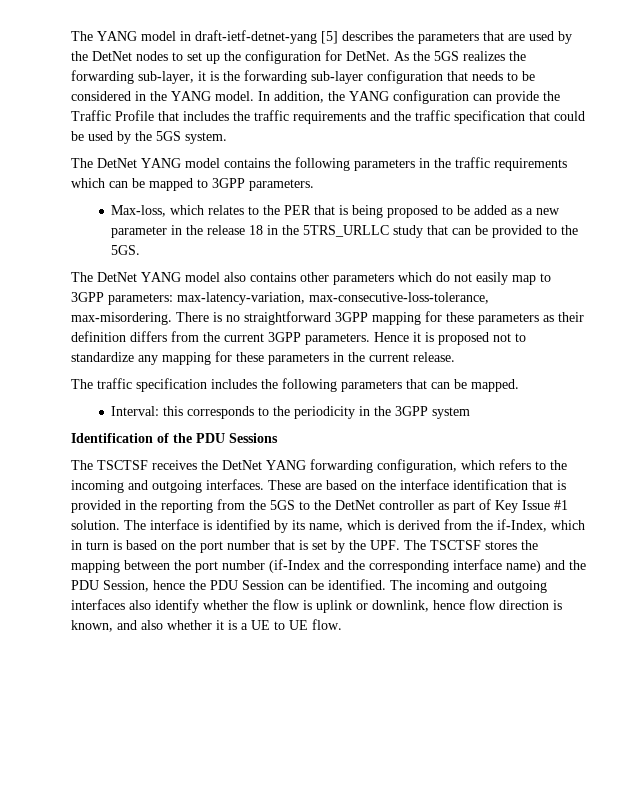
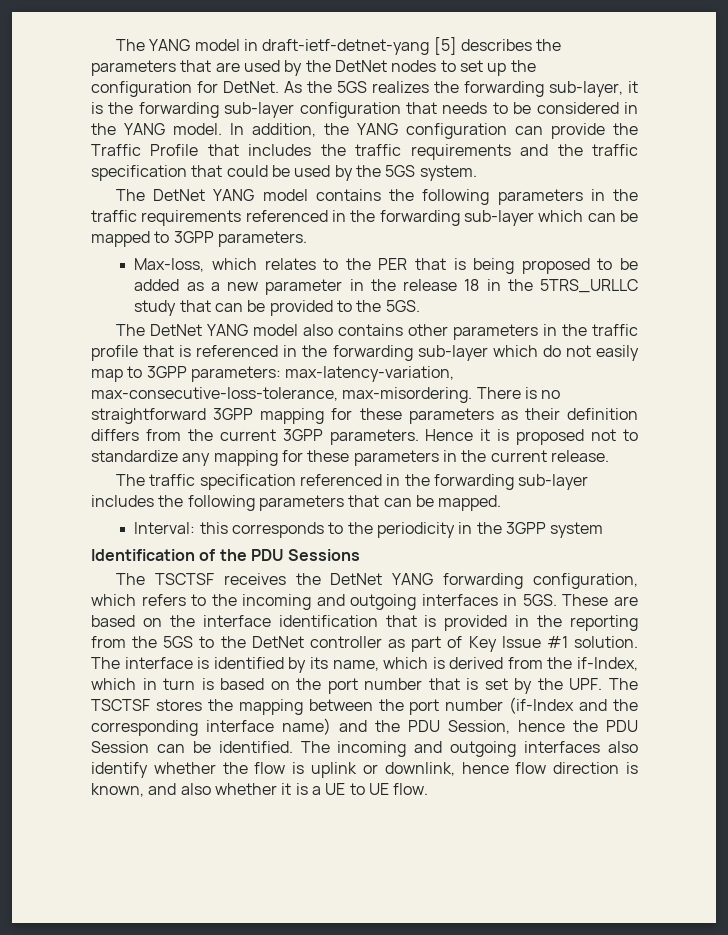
(567, 164) none -> [245,210,534,226] referenced in the forwarding sub-layer
(394, 279) none -> [542,324,638,336] [91,345,488,361] in the traffic profile that is referenced in the forwarding sub-layer
(207, 385) none -> [299,474,589,490] referenced in the forwarding sub-layer
[206,479,264,490] interfaces. -> [421,594,557,606] interfaces in 5GS.

